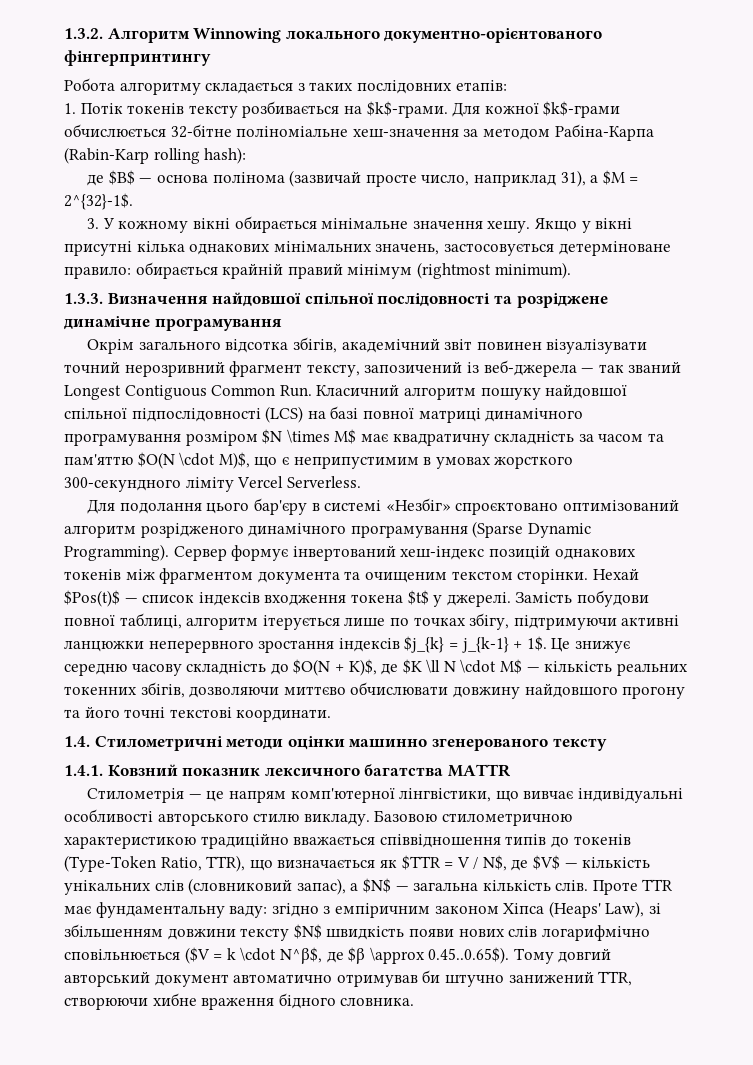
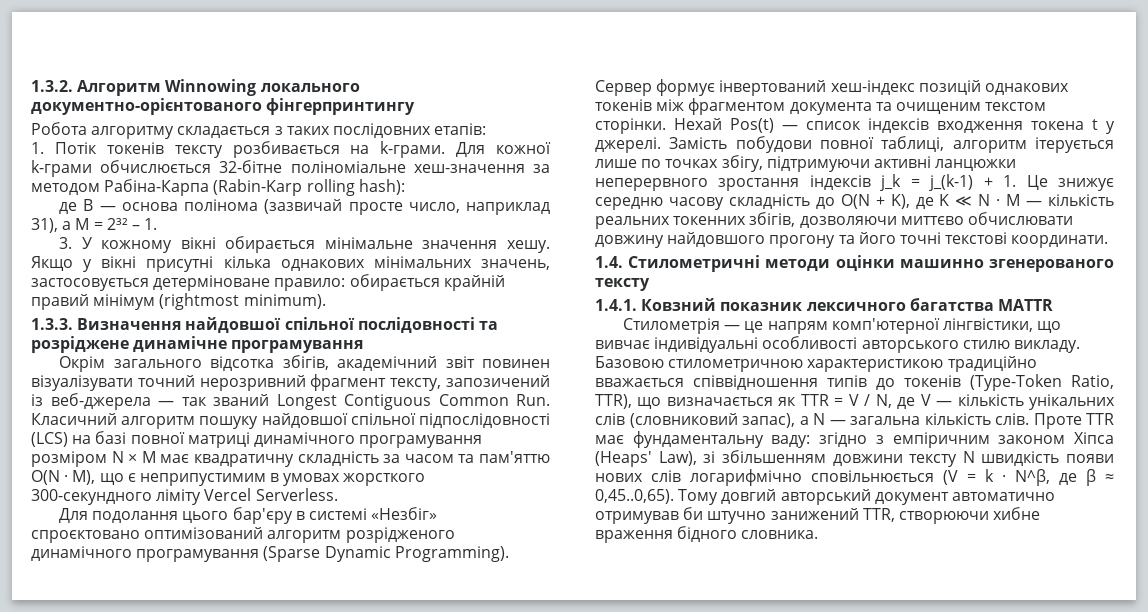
[366,101,448,118] $k$-грами. -> [380,141,446,158] k-грами.
[543,101,621,118] $k$-грами -> [31,160,92,177] k-грами
[108,170,135,185] $B$ -> [83,199,94,211] B
[602,170,639,185] [64,193,133,210] $M = 2^{32}-1$. -> [75,218,158,230] M = 2³² – 1.
[262,429,357,444] $N \times M$ -> [111,451,156,463] N × M
[137,452,250,469] $O(N \cdot M)$, -> [31,470,96,485] O(N · M),
[64,590,120,607] $Pos(t)$ -> [730,118,774,133] Pos(t)
[407,590,429,605] $t$ -> [1092,119,1098,130] t
[404,636,547,653] $j_{k} = j_{k-1} + 1$. -> [880,174,1017,191] j_k = j_(k-1) + 1.
[293,659,523,676] $O(N + K)$, де $K \ll N \cdot M$ -> [840,194,1021,209] O(N + K), де K ≪ N · M
[401,855,441,870] $TTR -> [800,394,829,406] TTR
[482,855,561,871] N$, де $V$ -> [875,394,931,409] N, де V
[362,878,391,893] $N$ -> [813,413,825,425] N
[293,924,322,939] $N$ -> [962,451,975,463] N
[184,947,210,964] ($V -> [943,470,958,485] (V
[240,947,510,964] \cdot N^β$, де $β \approx 0.45..0.65$). -> [1002,469,1114,486] [595,489,674,504] · N^β, де β ≈ 0,45..0,65).

